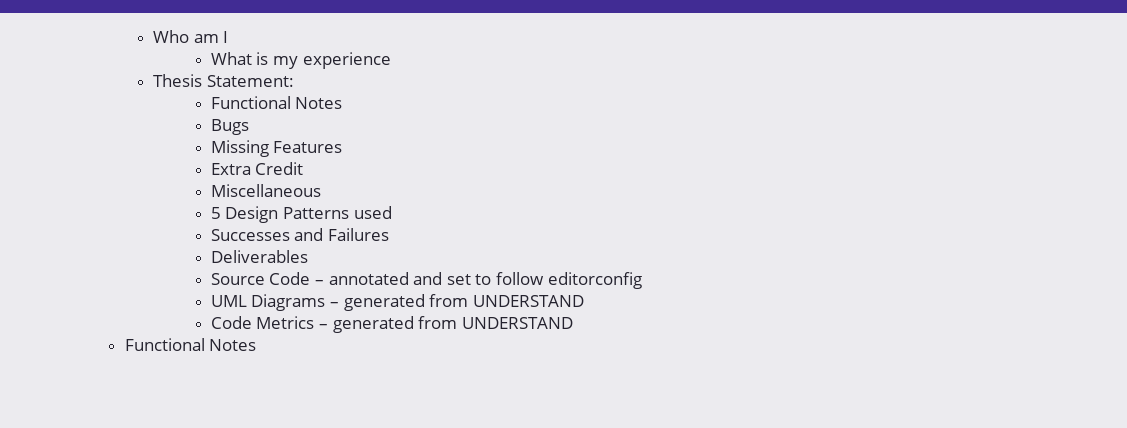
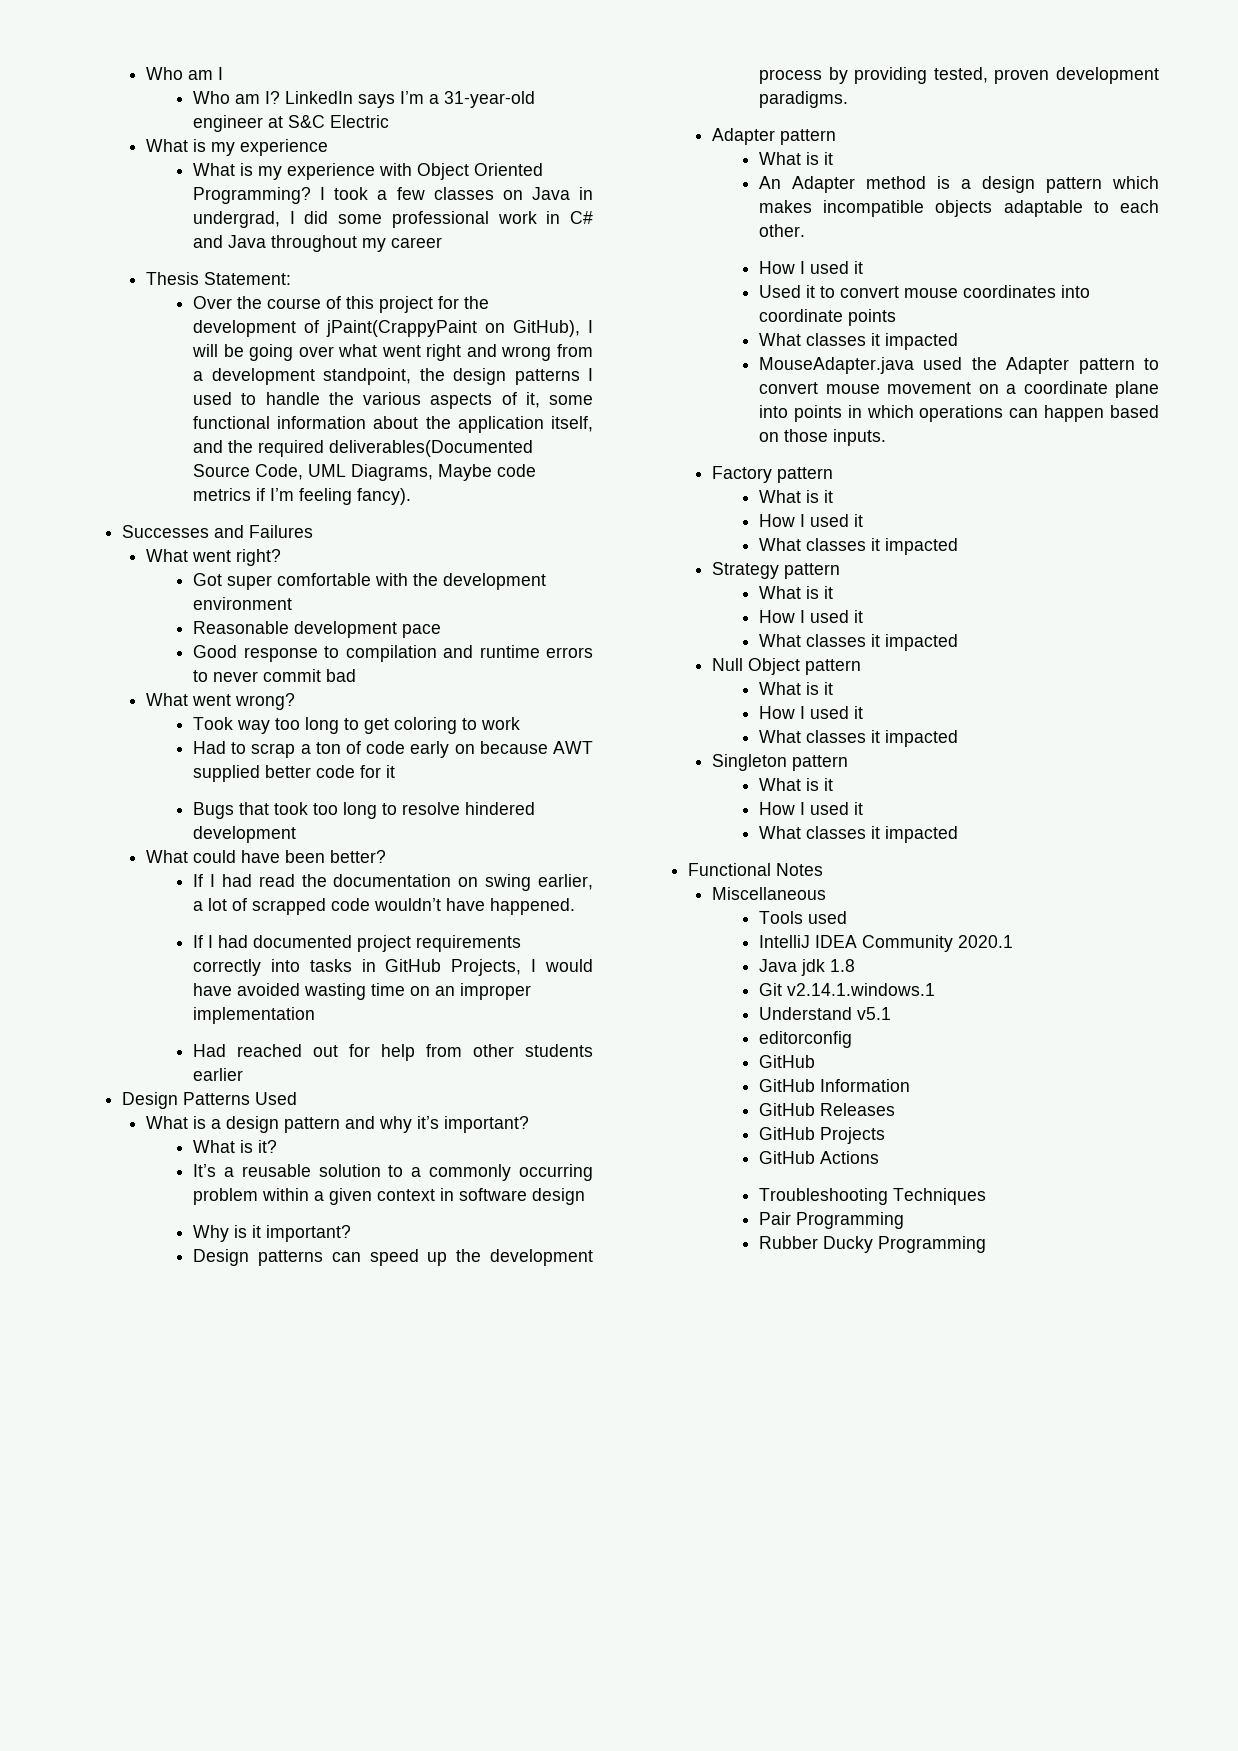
[210,52,391,69] [153,74,294,87] [210,96,343,109] [210,119,249,135] [210,140,343,157] [210,162,304,175] [210,184,321,197] [210,206,392,223] [210,228,390,241] [210,250,308,263] [210,272,642,289] [210,294,584,311] [210,316,573,333] [124,338,257,351] What is my experience // Thesis Statement: // Functional Notes // Bugs // Missing Features // Extra Credit // Miscellaneous // 5 Design Patterns used // Successes and Failures // Deliverables // Source Code – annotated and set to follow editorconfig // UML Diagrams – generated from UNDERSTAND // Code Metrics – generated from UNDERSTAND // Functional Notes -> [193,91,536,108] [193,115,390,132] [145,139,328,156] [193,163,544,180] [193,187,594,204] [193,211,593,228] [193,235,443,252] [145,272,291,285] [193,296,490,313] [193,320,593,337] [192,344,594,361] [193,368,593,385] [193,392,594,409] [193,416,593,433] [193,440,534,457] [193,464,537,481] [193,488,412,505] [121,525,313,538] [145,549,281,566] [193,573,547,590] [193,597,293,610] [193,621,442,638] [193,645,593,662] [193,669,357,682] [145,693,295,710] [193,717,521,734] [193,741,594,758] [193,765,396,782] [193,802,536,819] [193,826,297,843] [145,850,386,863] [193,874,594,891] [193,898,576,915] [193,935,522,952] [193,959,593,976] [193,983,532,1000] [193,1007,316,1024] [193,1044,593,1061] [193,1068,244,1081] [121,1092,297,1109] [145,1116,529,1133] [193,1140,278,1153] [193,1164,593,1181] [193,1188,586,1205] [193,1225,352,1242] [193,1249,593,1266] [759,67,1159,84] [759,91,849,108] [711,128,836,145] [759,152,834,165] [759,176,1159,193] [759,200,1159,217] [759,224,806,237] [759,261,864,274] [759,285,1091,298] [759,309,897,326] [759,333,959,350] [759,357,1159,374] [759,381,1159,398] [759,405,1159,422] [759,429,887,446] [711,466,833,483] [759,490,834,503] [759,514,864,527] [759,538,959,555] [711,562,840,579] [759,586,834,599] [759,610,864,623] [759,634,959,651] [711,658,861,675] [759,682,834,695] [759,706,864,719] [759,730,959,747] [711,754,848,771] [759,778,834,791] [759,802,864,815] [759,826,959,843] [687,863,823,876] [711,887,826,900] [759,911,848,924] [759,935,1014,952] [759,959,856,976] [759,983,936,996] [759,1007,892,1020] [759,1031,853,1048] [759,1055,816,1068] [759,1079,911,1092] [759,1103,896,1116] [759,1127,886,1144] [759,1151,880,1164] [759,1188,987,1205] [759,1212,905,1229] [759,1236,987,1253] Who am I? LinkedIn says I’m a 31-year-old engineer at S&C Electric // What is my experience // What is my experience with Object Oriented Programming? I took a few classes on Java in undergrad, I did some professional work in C# and Java throughout my career // Thesis Statement: // Over the course of this project for the development of jPaint(CrappyPaint on GitHub), I will be going over what went right and wrong from a development standpoint, the design patterns I used to handle the various aspects of it, some functional information about the application itself, and the required deliverables(Documented Source Code, UML Diagrams, Maybe code metrics if I’m feeling fancy). // Successes and Failures // What went right? // Got super comfortable with the development environment // Reasonable development pace // Good response to compilation and runtime errors to never commit bad // What went wrong? // Took way too long to get coloring to work // Had to scrap a ton of code early on because AWT supplied better code for it // Bugs that took too long to resolve hindered development // What could have been better? // If I had read the documentation on swing earlier, a lot of scrapped code wouldn’t have happened. // If I had documented project requirements correctly into tasks in GitHub Projects, I would have avoided wasting time on an improper implementation // Had reached out for help from other students earlier // Design Patterns Used // What is a design pattern and why it’s important? // What is it? // It’s a reusable solution to a commonly occurring problem within a given context in software design // Why is it important? // Design patterns can speed up the development process by providing tested, proven development paradigms. // Adapter pattern // What is it // An Adapter method is a design pattern which makes incompatible objects adaptable to each other. // How I used it // Used it to convert mouse coordinates into coordinate points // What classes it impacted // MouseAdapter.java used the Adapter pattern to convert mouse movement on a coordinate plane into points in which operations can happen based on those inputs. // Factory pattern // What is it // How I used it // What classes it impacted // Strategy pattern // What is it // How I used it // What classes it impacted // Null Object pattern // What is it // How I used it // What classes it impacted // Singleton pattern // What is it // How I used it // What classes it impacted // Functional Notes // Miscellaneous // Tools used // IntelliJ IDEA Community 2020.1 // Java jdk 1.8 // Git v2.14.1.windows.1 // Understand v5.1 // editorconfig // GitHub // GitHub Information // GitHub Releases // GitHub Projects // GitHub Actions // Troubleshooting Techniques // Pair Programming // Rubber Ducky Programming

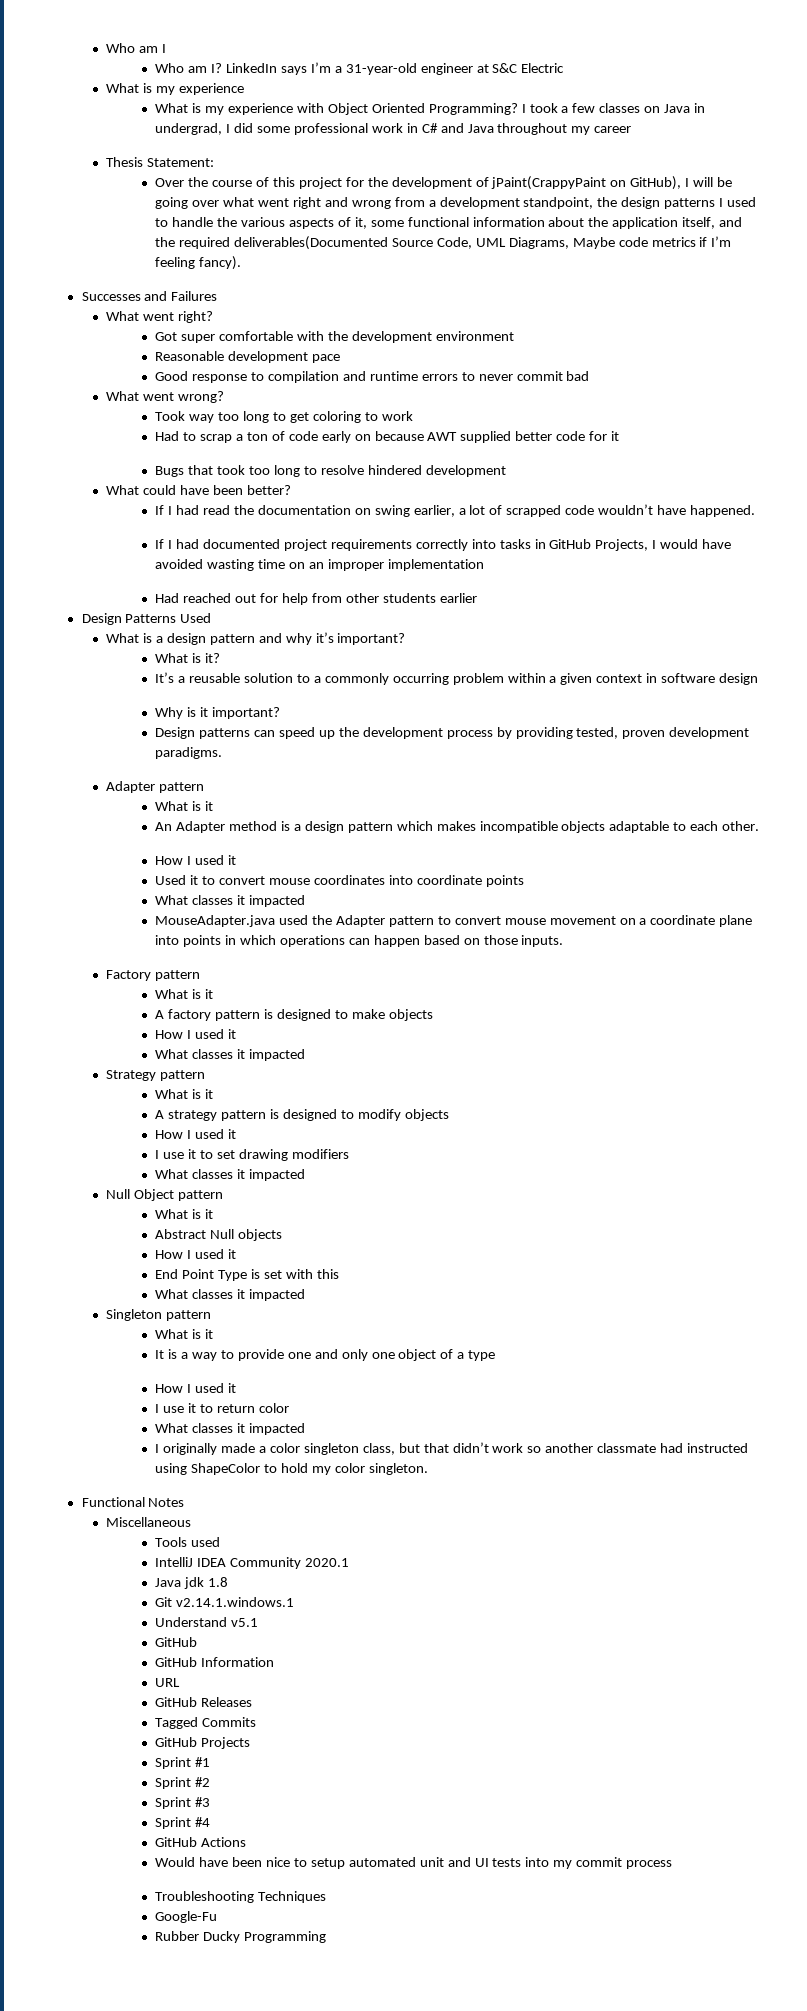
(834, 496) none -> [155,1009,433,1021] // A factory pattern is designed to make objects
[759,610,864,623] How I used it -> [155,1109,449,1121] [155,1129,237,1139] [155,1149,349,1161] A strategy pattern is designed to modify objects // How I used it // I use it to set drawing modifiers
[759,706,864,719] // How I used it -> [155,1229,283,1241] [155,1249,237,1259] [155,1269,339,1281] // Abstract Null objects // How I used it // End Point Type is set with this
[759,802,864,815] [759,826,959,843] How I used it // What classes it impacted -> [155,1349,496,1361] [155,1383,237,1393] [155,1403,289,1413] [155,1423,306,1435] [155,1442,749,1455] [155,1463,428,1475] It is a way to provide one and only one object of a type // How I used it // I use it to return color // What classes it impacted // I originally made a color singleton class, but that didn’t work so another classmate had instructed using ShapeColor to hold my color singleton.
[759,1031,853,1048] // editorconfig -> (259, 1622) none
(911, 1085) none -> [155,1678,181,1687] // URL
(896, 1109) none -> [155,1717,257,1729] // Tagged Commits
[759,1151,880,1164] GitHub Actions -> [155,1757,211,1769] [155,1777,211,1789] [155,1797,211,1809] [155,1817,211,1829] [155,1837,247,1847] [155,1857,673,1869] Sprint #1 // Sprint #2 // Sprint #3 // Sprint #4 // GitHub Actions // Would have been nice to setup automated unit and UI tests into my commit process
[759,1212,905,1229] Pair Programming -> [155,1911,218,1923] Google-Fu

